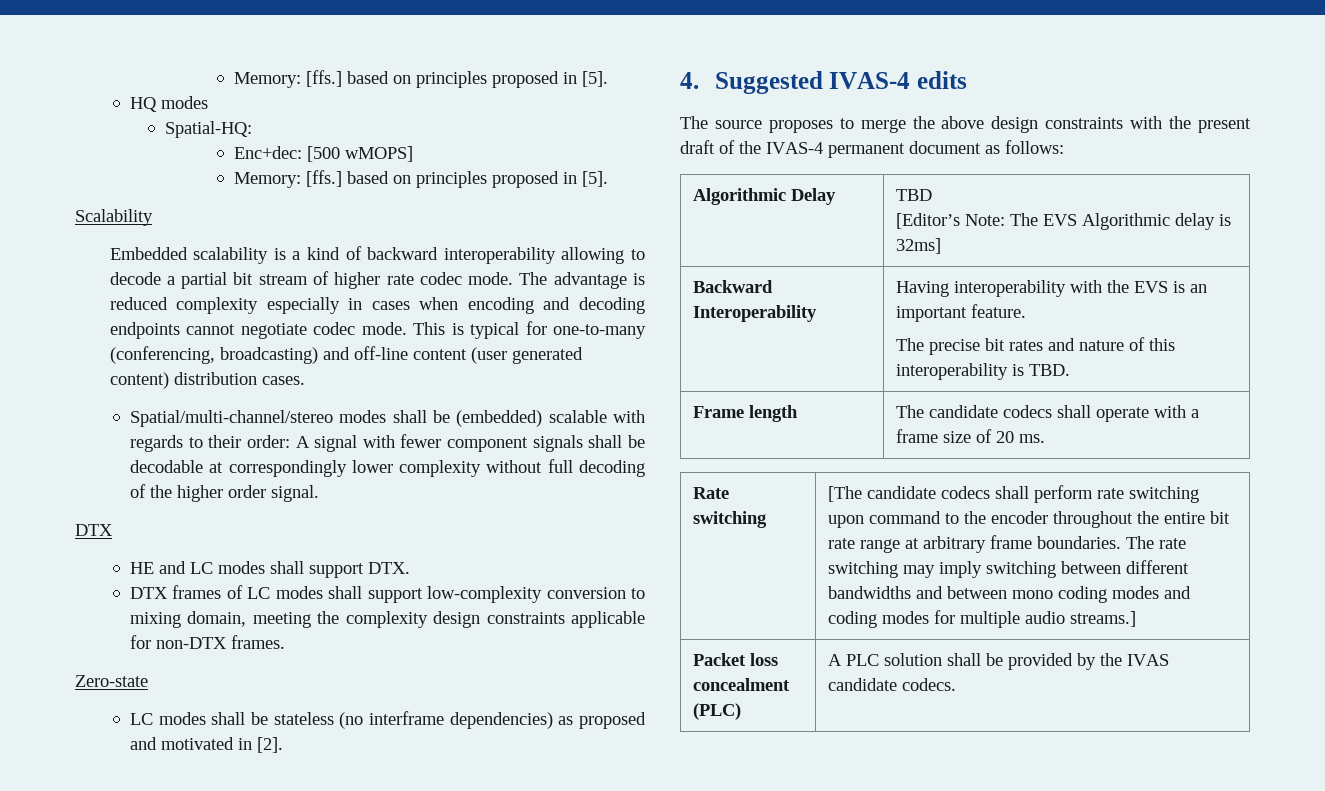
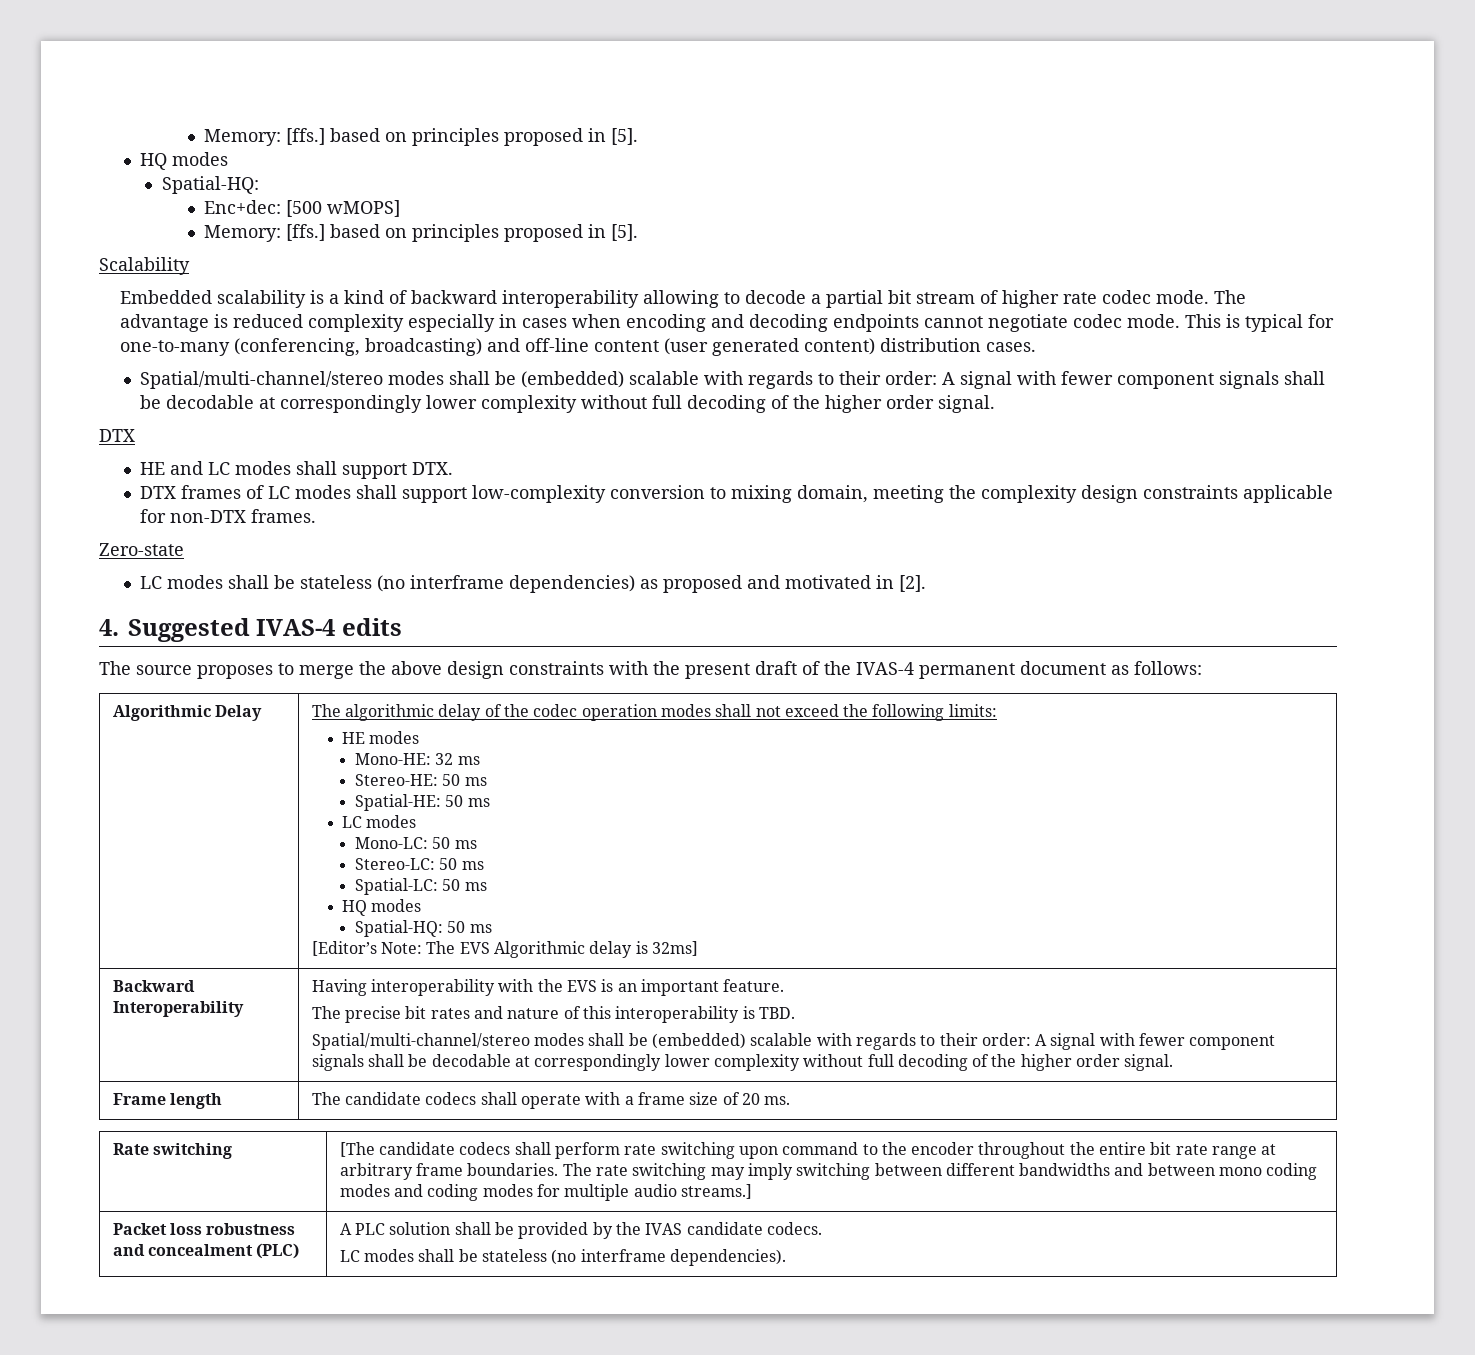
[896,189,933,201] TBD -> [311,704,997,721] [342,731,420,744] [354,753,480,765] [354,774,487,786] [354,794,490,811] [342,815,417,828] [354,837,477,849] [354,858,484,870] [354,878,487,895] [342,899,422,916] [354,920,492,937] The algorithmic delay of the codec operation modes shall not exceed the following limits: // HE modes // Mono-HE: 32 ms // Stereo-HE: 50 ms // Spatial-HE: 50 ms // LC modes // Mono-LC: 50 ms // Stereo-LC: 50 ms // Spatial-LC: 50 ms // HQ modes // Spatial-HQ: 50 ms
(1071, 370) none -> [311,1033,1276,1050] [311,1054,1174,1071] // Spatial/multi-channel/stereo modes shall be (embedded) scalable with regards to their order: A signal with fewer component signals shall be decodable at correspondingly lower complexity without full decoding of the higher order signal.
(779, 659) none -> [206,1223,296,1235] [112,1244,145,1256] robustness and
(957, 684) none -> [339,1249,786,1266] // LC modes shall be stateless (no interframe dependencies).

